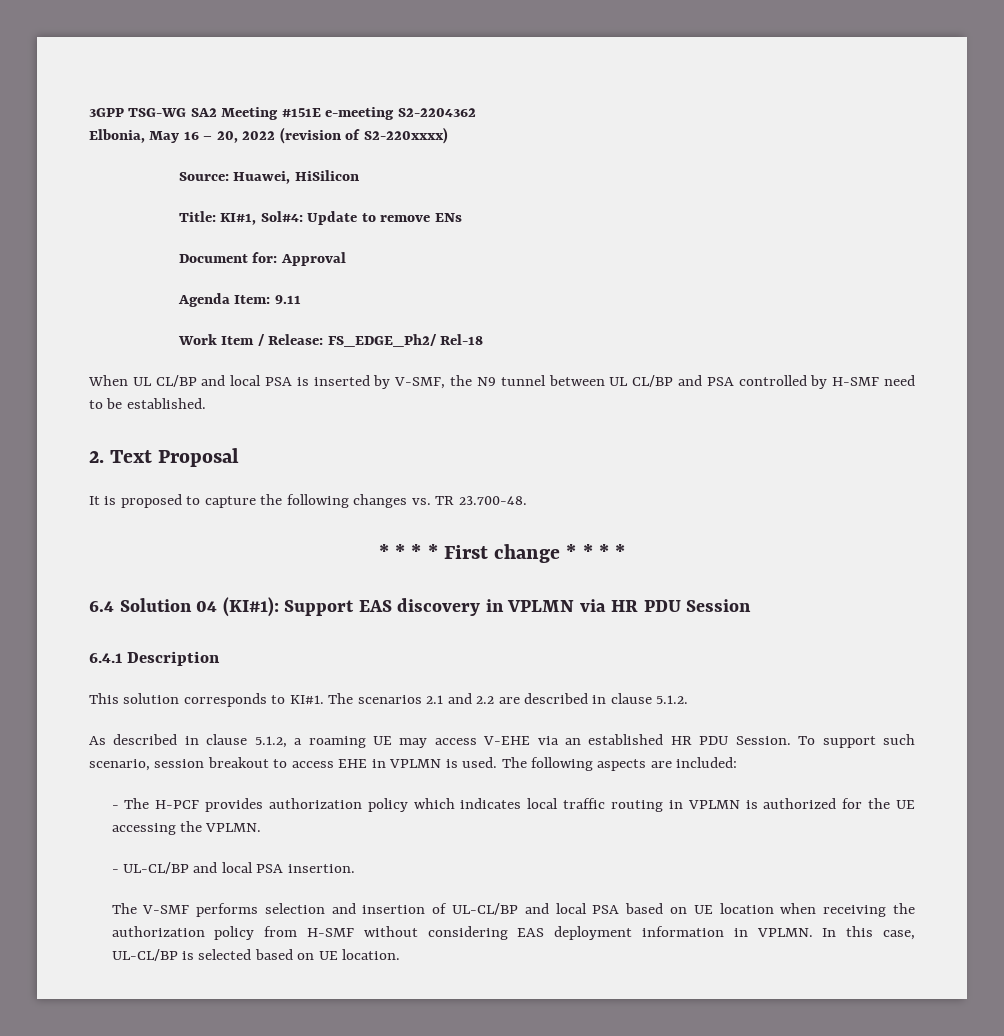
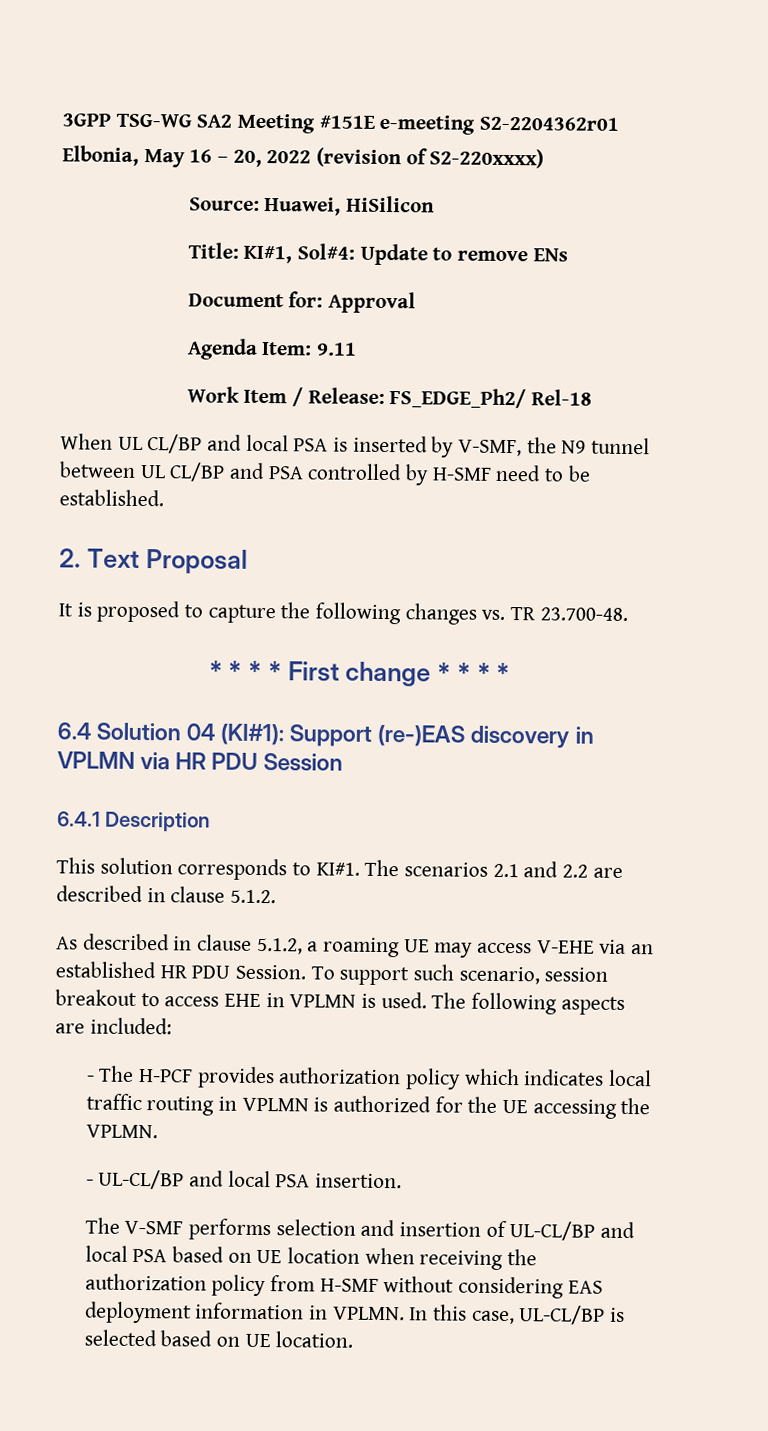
[397,108,476,117] S2-2204362 -> [479,116,620,131] S2-2204362r01
[358,600,392,612] EAS -> [377,724,466,747] (re-)EAS

